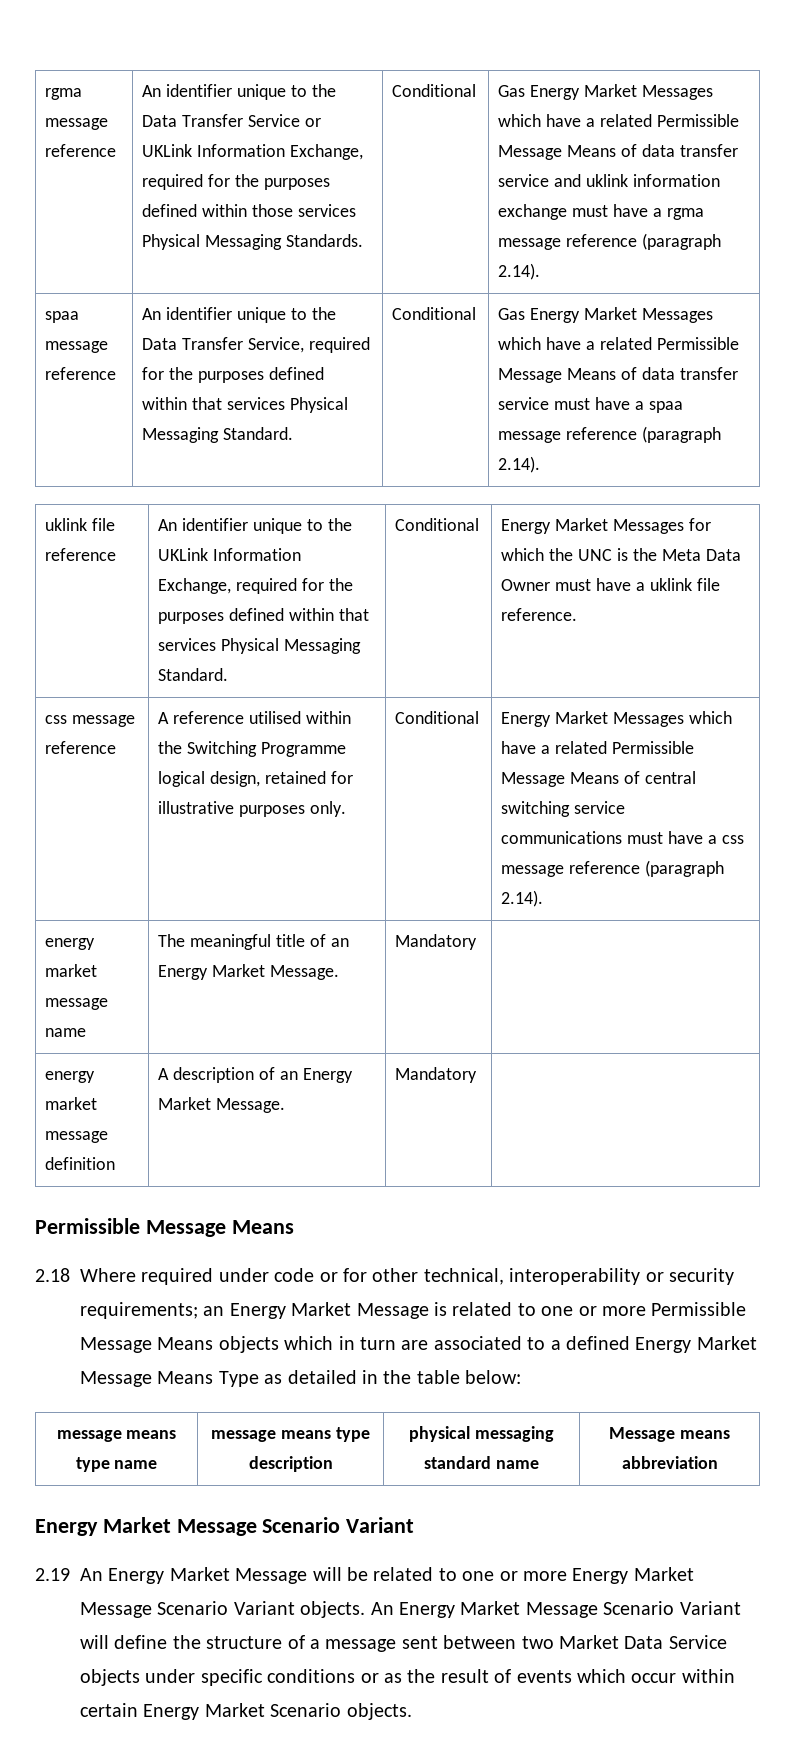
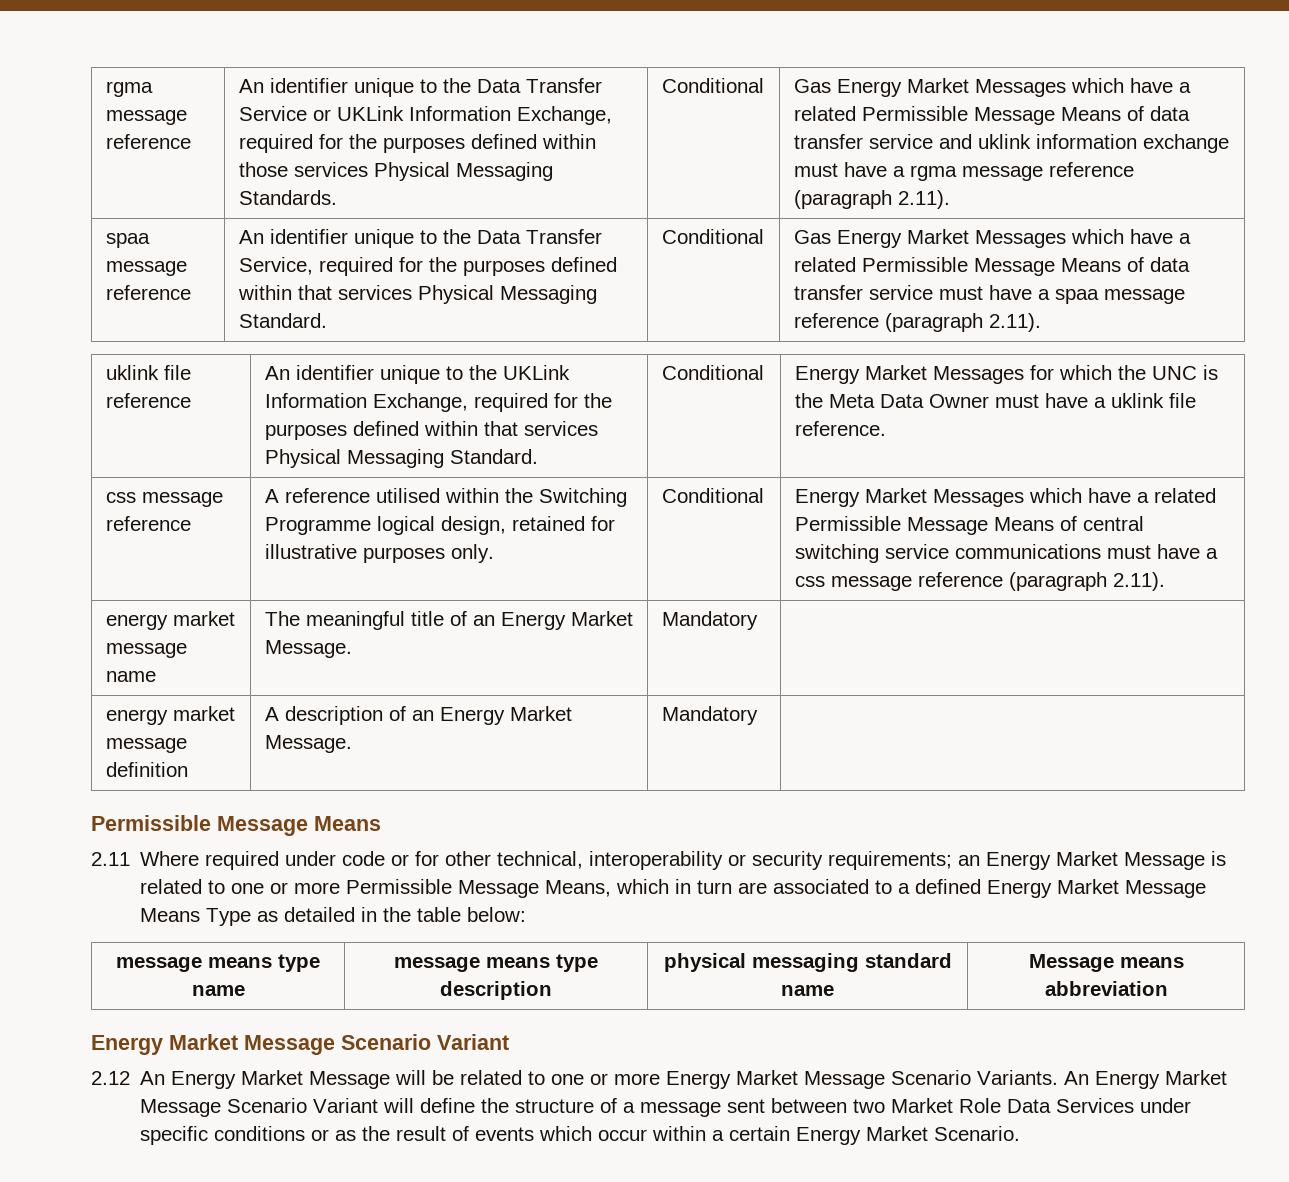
[498,263,541,280] 2.14). -> [897,190,950,209] 2.11).
[498,456,541,473] 2.14). -> [988,313,1041,332] 2.11).
[501,890,544,907] 2.14). -> [1112,572,1165,591] 2.11).
[35,1268,70,1282] 2.18 -> [91,852,130,866] 2.11
[157,1336,279,1353] Means objects -> [545,880,612,897] Means,
[35,1568,70,1581] 2.19 -> [91,1071,130,1085] 2.12
[233,1601,366,1618] Variant objects. -> [977,1070,1059,1085] Variants.
[624,1635,727,1649] [80,1669,140,1686] Data Service objects -> [959,1098,1135,1113] Role Data Services
(735, 1676) none -> [712,1130,725,1141] a
[270,1703,412,1720] Scenario objects. -> [934,1126,1021,1141] Scenario.

